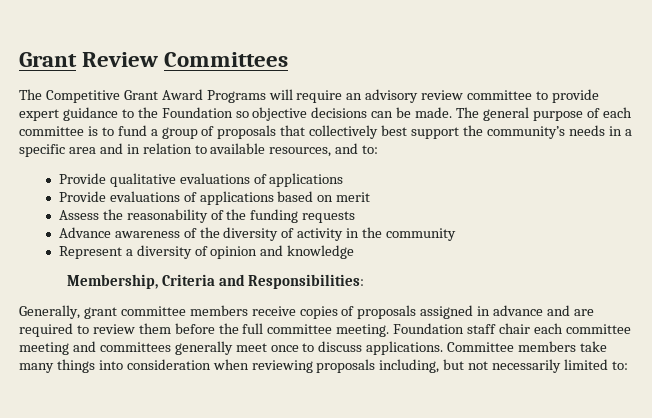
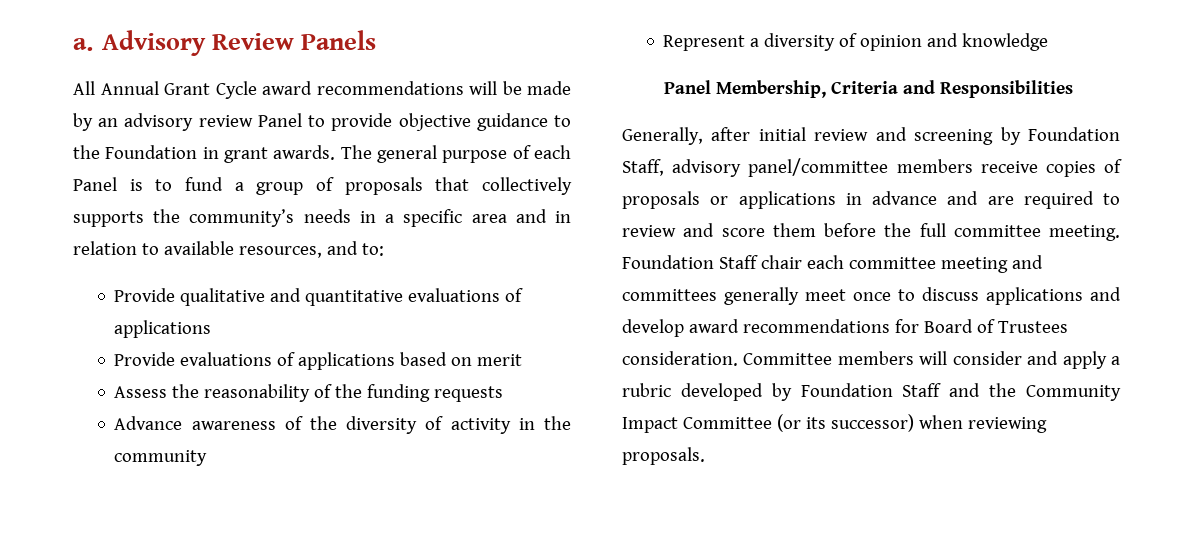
[19,52,289,67] [19,89,343,103] Grant Review Committees // The Competitive Grant Award Programs will require -> [73,30,377,56] [73,81,571,99] [73,113,93,131] a. Advisory Review Panels // All Annual Grant Cycle award recommendations will be made by
[467,90,533,100] committee -> [257,113,302,127] Panel
[19,109,59,121] expert -> [398,113,471,131] objective
[235,107,453,121] so objective decisions can be made. -> [202,145,336,163] in grant awards.
[19,126,84,136] committee -> [73,177,117,191] Panel
[381,125,460,139] best support -> [73,211,144,227] supports
(176, 180) none -> [270,288,404,306] and quantitative
(355, 252) none -> [663,80,711,94] Panel
[248,274,365,289] Responsibilities: -> [939,80,1073,98] Responsibilities
[83,306,186,319] grant committee -> [711,127,1120,145] [622,158,889,177] after initial review and screening by Foundation Staff, advisory panel/committee
[420,305,474,319] assigned -> [710,191,836,209] or applications
(135, 329) none -> [683,223,765,237] and score
[467,324,497,334] staff -> [718,255,758,269] Staff
[366,341,608,355] [19,359,628,373] applications. Committee members take many things into consideration when reviewing proposals including, but not necessarily limited to: -> [986,287,1121,305] [622,319,1068,337] [622,351,1120,369] [622,383,1121,401] [622,414,1047,433] [622,447,705,465] applications and develop award recommendations for Board of Trustees consideration. Committee members will consider and apply a rubric developed by Foundation Staff and the Community Impact Committee (or its successor) when reviewing proposals.

